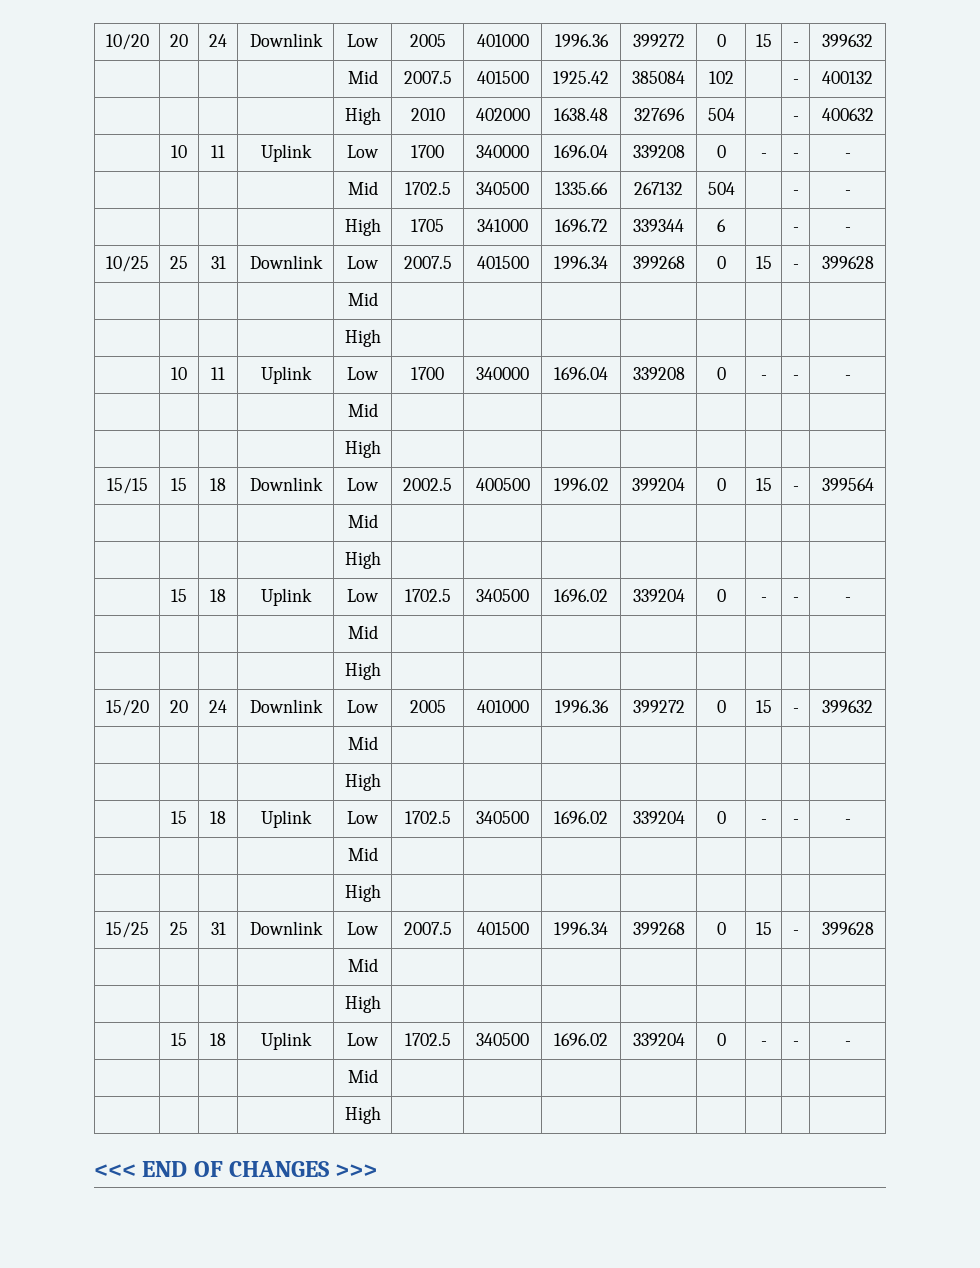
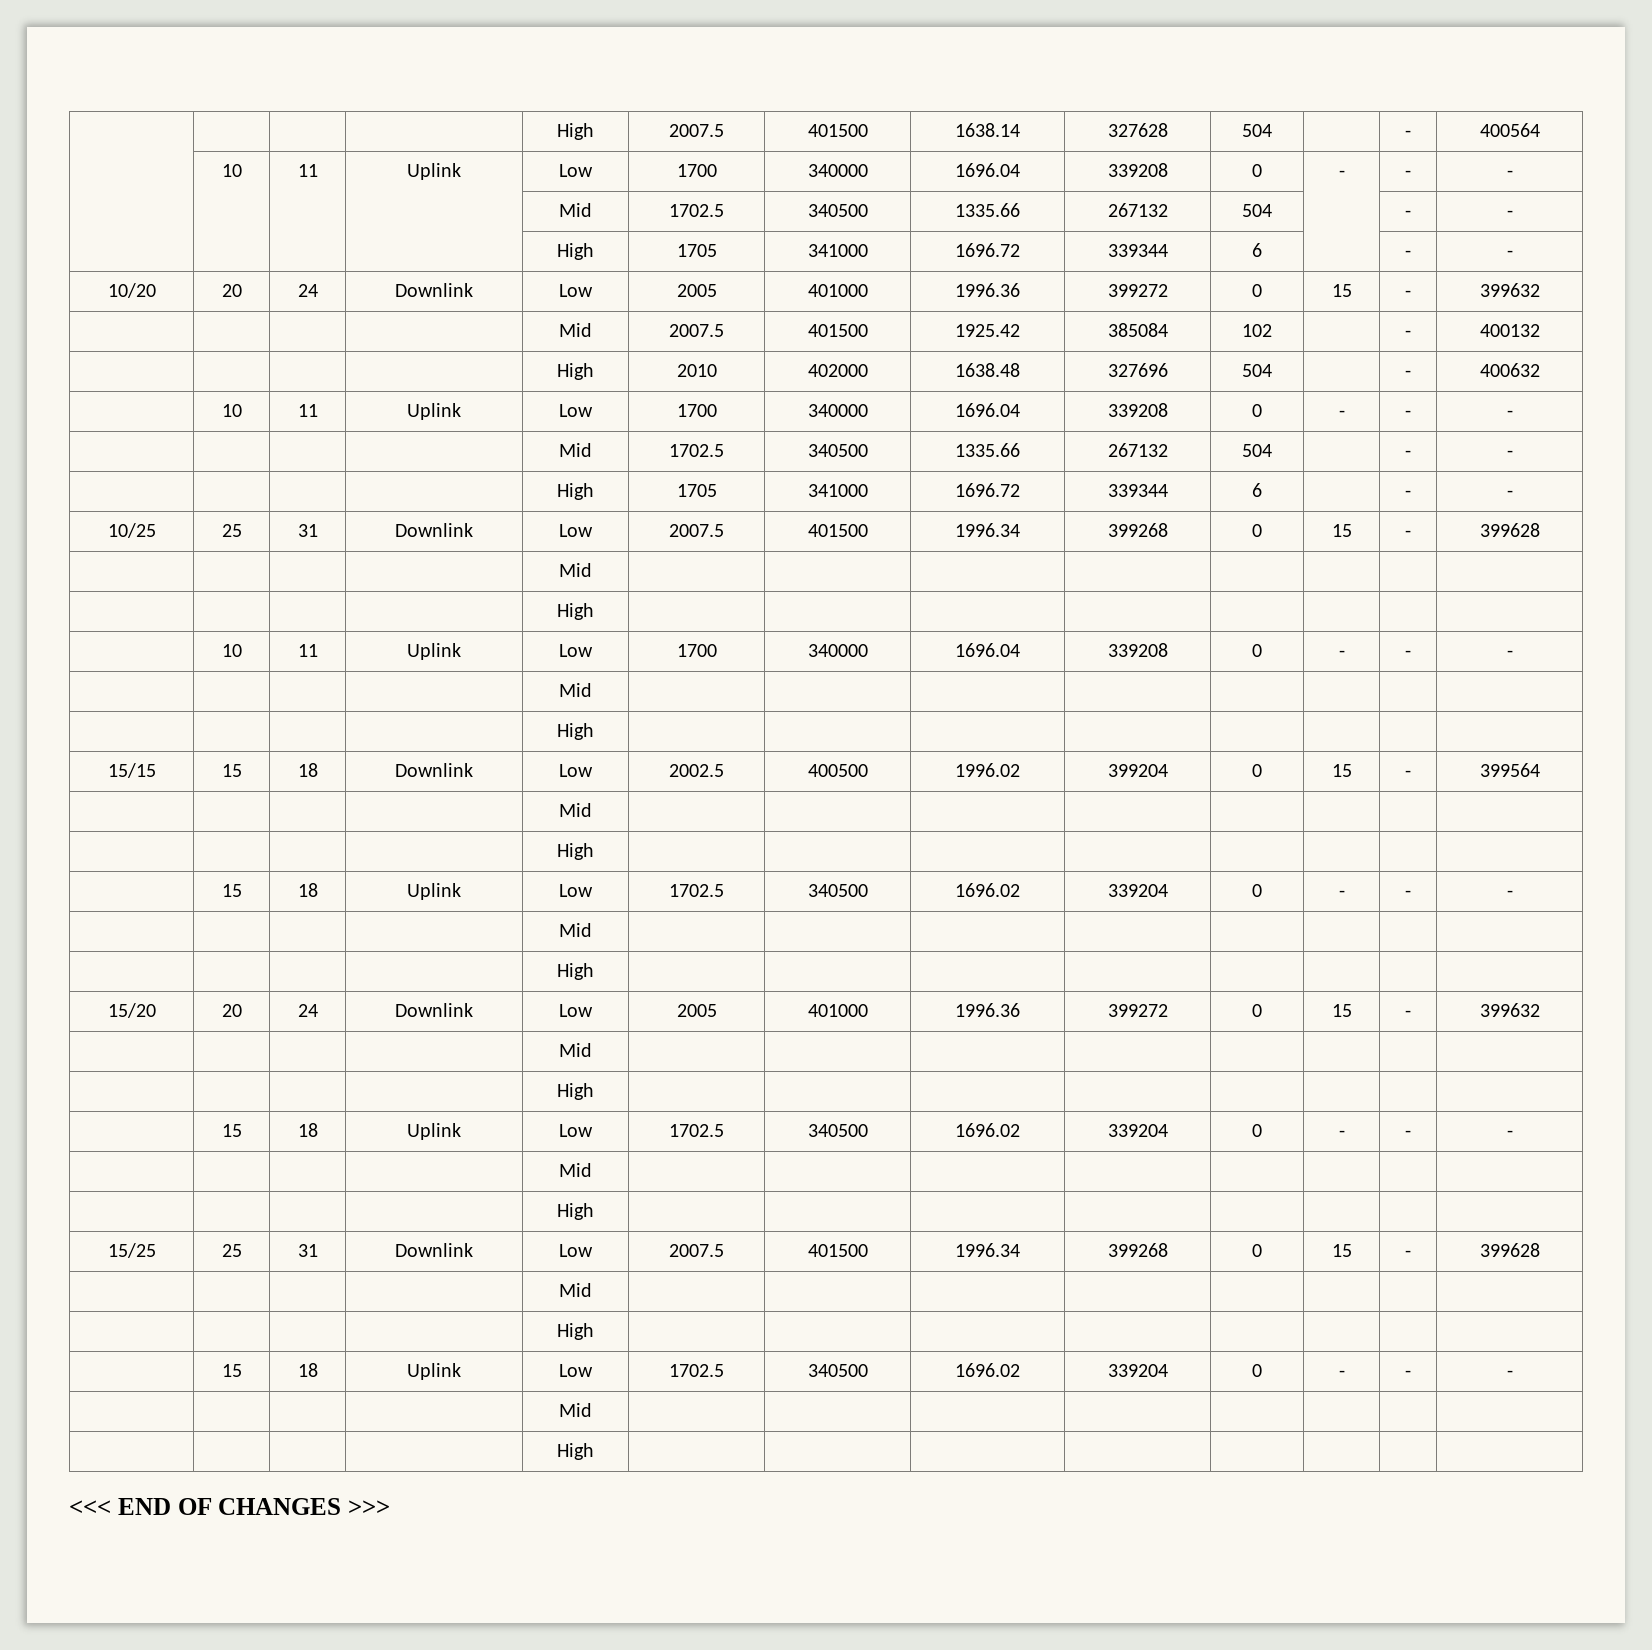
(105, 42) none -> [557,123,594,140] [669,124,724,137] [807,124,868,137] [955,123,1020,137] [1107,123,1168,137] [1242,124,1272,137] [1405,130,1411,137] [1479,123,1540,137] [221,164,242,177] [297,164,318,177] [407,163,461,180] [559,164,593,177] [676,164,717,177] [807,164,868,177] [955,163,1020,177] [1107,163,1168,177] [1252,164,1262,177] [1338,170,1345,177] [1405,170,1411,177] [1506,170,1513,177] [559,203,592,217] [669,204,724,217] [807,204,868,217] [955,203,1020,217] [1107,203,1168,217] [1242,204,1272,217] [1405,210,1411,217] [1506,210,1513,217] [557,243,594,260] [676,244,717,257] [807,244,868,257] [955,243,1020,257] [1107,244,1168,257] [1252,243,1262,257] [1405,250,1411,257] [1506,250,1513,257] | | | | High | 2007.5 | 401500 | 1638.14 | 327628 | 504 | | - | 400564 // | 10 | 11 | Uplink | Low | 1700 | 340000 | 1696.04 | 339208 | 0 | - | - | - // | | | | Mid | 1702.5 | 340500 | 1335.66 | 267132 | 504 | | - | - // | | | | High | 1705 | 341000 | 1696.72 | 339344 | 6 | | - | - //

